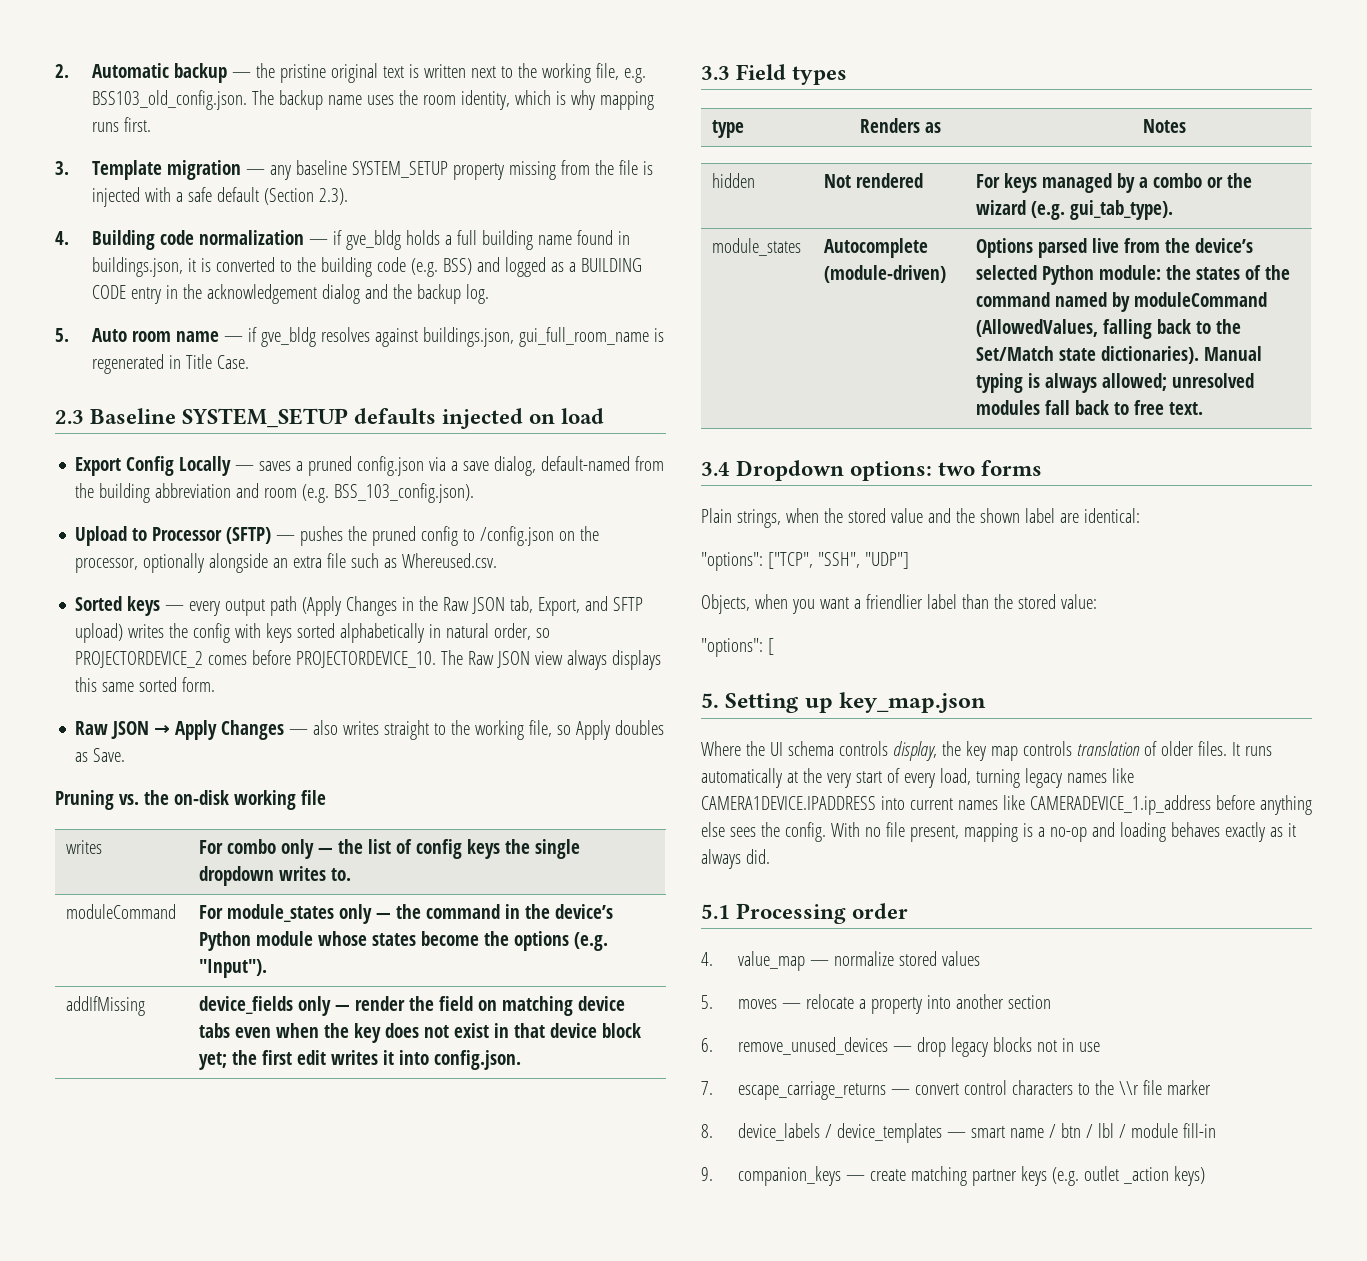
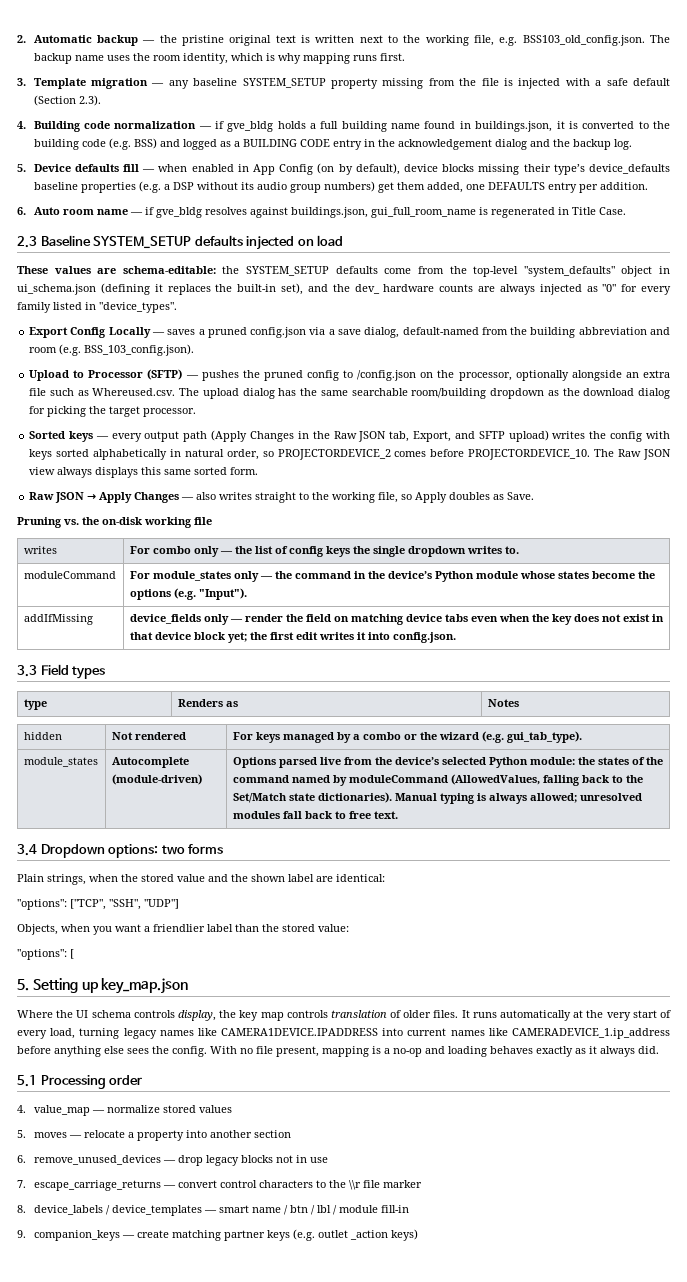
(69, 335) none -> [33,163,671,175] [33,181,648,193] [17,207,26,215] Device defaults fill — when enabled in App Config (on by default), device blocks missing their type’s device_defaults baseline properties (e.g. a DSP without its audio group numbers) get them added, one DEFAULTS entry per addition. // 6.
(605, 416) none -> [17,266,671,277] [17,283,672,295] [17,302,177,313] // These values are schema-editable: the SYSTEM_SETUP defaults come from the top-level "system_defaults" object in ui_schema.json (defining it replaces the built-in set), and the dev_ hardware counts are always injected as "0" for every family listed in "device_types".
(498, 560) none -> [179,388,670,399] [29,406,197,417] The upload dialog has the same searchable room/building dropdown as the download dialog for picking the target processor.

